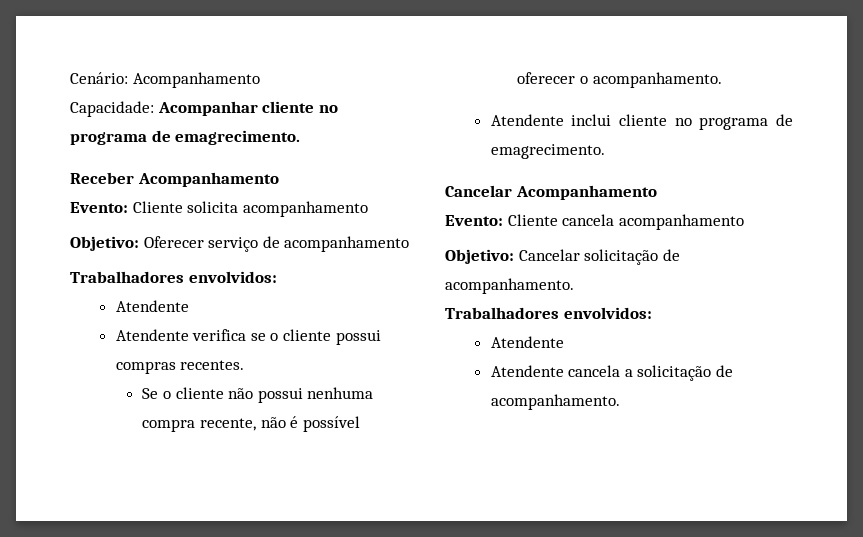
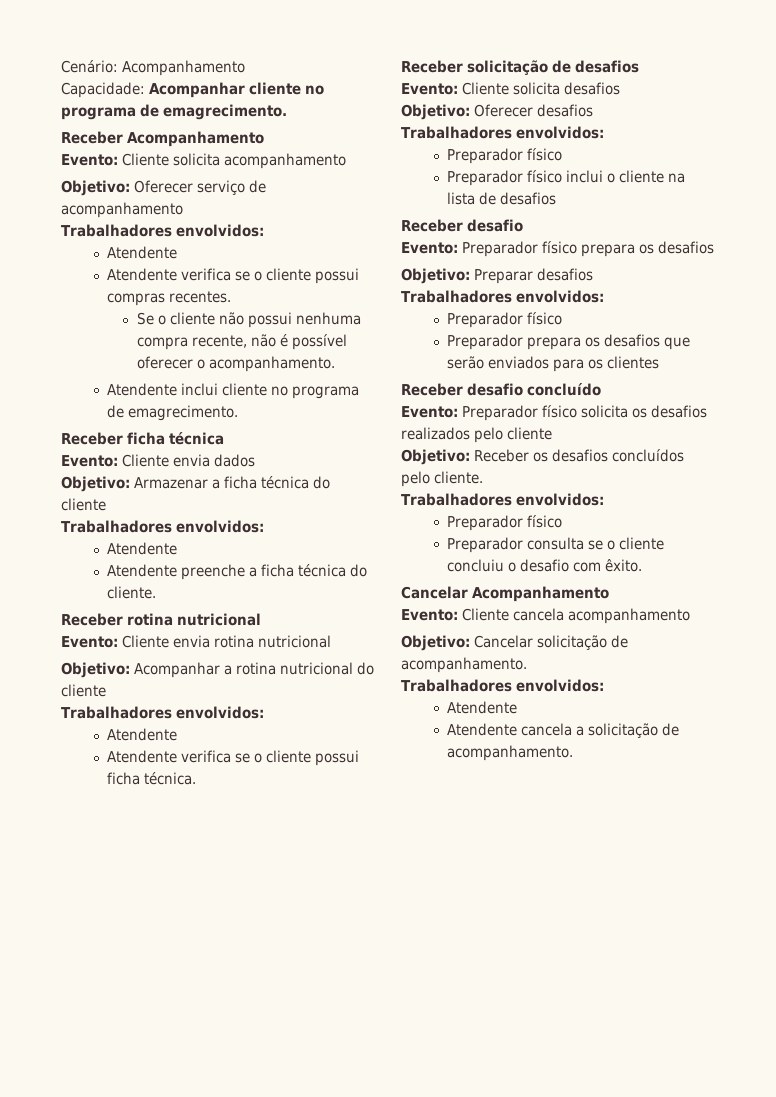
(605, 151) none -> [61,432,225,445] [61,454,256,467] [61,476,331,492] [61,498,106,511] [61,520,265,533] [107,542,178,555] [107,564,368,580] [107,586,157,599] [61,613,262,626] [61,635,332,648] [61,662,375,678] [61,684,106,697] [61,706,265,719] [107,728,178,741] [107,750,360,766] [107,772,197,785] [401,60,640,75] [401,82,621,95] [401,104,594,120] [401,126,605,139] [447,148,563,164] [447,170,686,186] [447,192,557,205] [401,219,524,232] [401,241,715,257] [401,268,594,284] [401,290,605,303] [447,312,563,328] [447,334,691,350] [447,356,660,372] [401,383,602,396] [401,405,708,421] [401,427,553,443] [401,449,685,465] [401,471,484,487] [401,493,605,506] [447,515,563,531] [447,537,665,553] [447,559,643,572] // Receber ficha técnica // Evento: Cliente envia dados // Objetivo: Armazenar a ficha técnica do cliente // Trabalhadores envolvidos: // Atendente // Atendente preenche a ficha técnica do cliente. // Receber rotina nutricional // Evento: Cliente envia rotina nutricional // Objetivo: Acompanhar a rotina nutricional do cliente // Trabalhadores envolvidos: // Atendente // Atendente verifica se o cliente possui ficha técnica. // Receber solicitação de desafios // Evento: Cliente solicita desafios // Objetivo: Oferecer desafios // Trabalhadores envolvidos: // Preparador físico // Preparador físico inclui o cliente na lista de desafios // Receber desafio // Evento: Preparador físico prepara os desafios // Objetivo: Preparar desafios // Trabalhadores envolvidos: // Preparador físico // Preparador prepara os desafios que serão enviados para os clientes // Receber desafio concluído // Evento: Preparador físico solicita os desafios realizados pelo cliente // Objetivo: Receber os desafios concluídos pelo cliente. // Trabalhadores envolvidos: // Preparador físico // Preparador consulta se o cliente concluiu o desafio com êxito.

